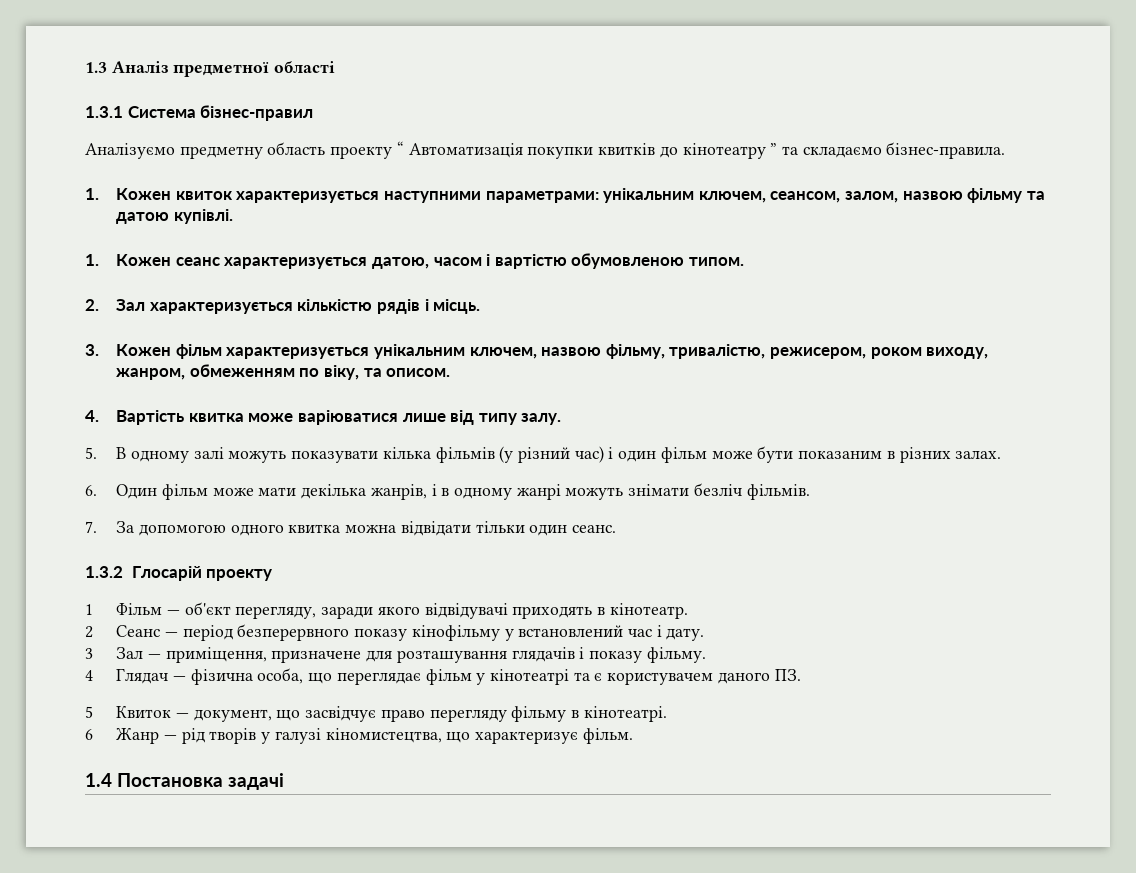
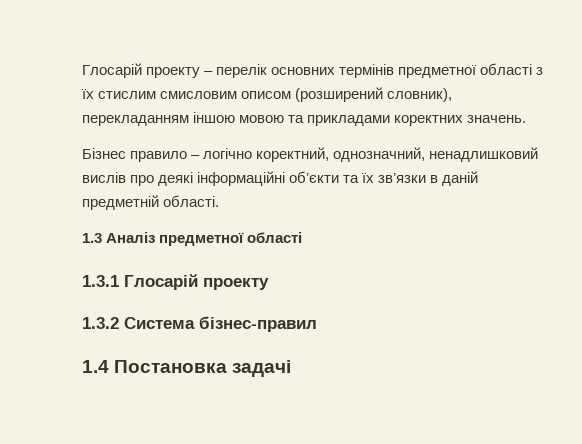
(85, 67) none -> [82,63,544,78] [81,87,453,102] [82,112,527,126] [82,147,539,162] [82,171,479,186] [82,195,220,210] Глосарій проекту – перелік основних термінів предметної області з їх стислим смисловим описом (розширений словник), перекладанням іншою мовою та прикладами коректних значень. // Бізнес правило – логічно коректний, однозначний, ненадлишковий вислів про деякі інформаційні об’єкти та їх зв’язки в даній предметній області. //
[127,105,314,121] [85,141,1006,159] [85,188,1045,203] [116,209,233,224] [85,253,744,269] [85,299,481,314] [85,344,989,359] [116,364,451,380] [85,410,562,425] [85,446,1002,463] [85,483,810,500] [85,521,616,536] [85,566,273,581] [85,602,688,619] [85,624,705,641] [85,647,706,663] [85,668,801,685] [85,706,667,722] [85,728,633,744] Система бізнес-правил // Аналізуємо предметну область проекту “ Автоматизація покупки квитків до кінотеатру ” та складаємо бізнес-правила. // 1. Кожен квиток характеризується наступними параметрами: унікальним ключем, сеансом, залом, назвою фільму та датою купівлі. // 1. Кожен сеанс характеризується датою, часом і вартістю обумовленою типом. // 2. Зал характеризується кількістю рядів і місць. // 3. Кожен фільм характеризується унікальним ключем, назвою фільму, тривалістю, режисером, роком виходу, жанром, обмеженням по віку, та описом. // 4. Вартість квитка може варіюватися лише від типу залу. // 5. В одному залі можуть показувати кілька фільмів (у різний час) і один фільм може бути показаним в різних залах. // 6. Один фільм може мати декілька жанрів, і в одному жанрі можуть знімати безліч фільмів. // 7. За допомогою одного квитка можна відвідати тільки один сеанс. // 1.3.2 Глосарій проекту // 1 Фільм — об'єкт перегляду, заради якого відвідувачі приходять в кінотеатр. // 2 Сеанс — період безперервного показу кінофільму у встановлений час і дату. // 3 Зал — приміщення, призначене для розташування глядачів і показу фільму. // 4 Глядач — фізична особа, що переглядає фільм у кінотеатрі та є користувачем даного ПЗ. // 5 Квиток — документ, що засвідчує право перегляду фільму в кінотеатрі. // 6 Жанр — рід творів у галузі кіномистецтва, що характеризує фільм. -> [124,274,269,290] [82,316,317,332] Глосарій проекту // 1.3.2 Система бізнес-правил

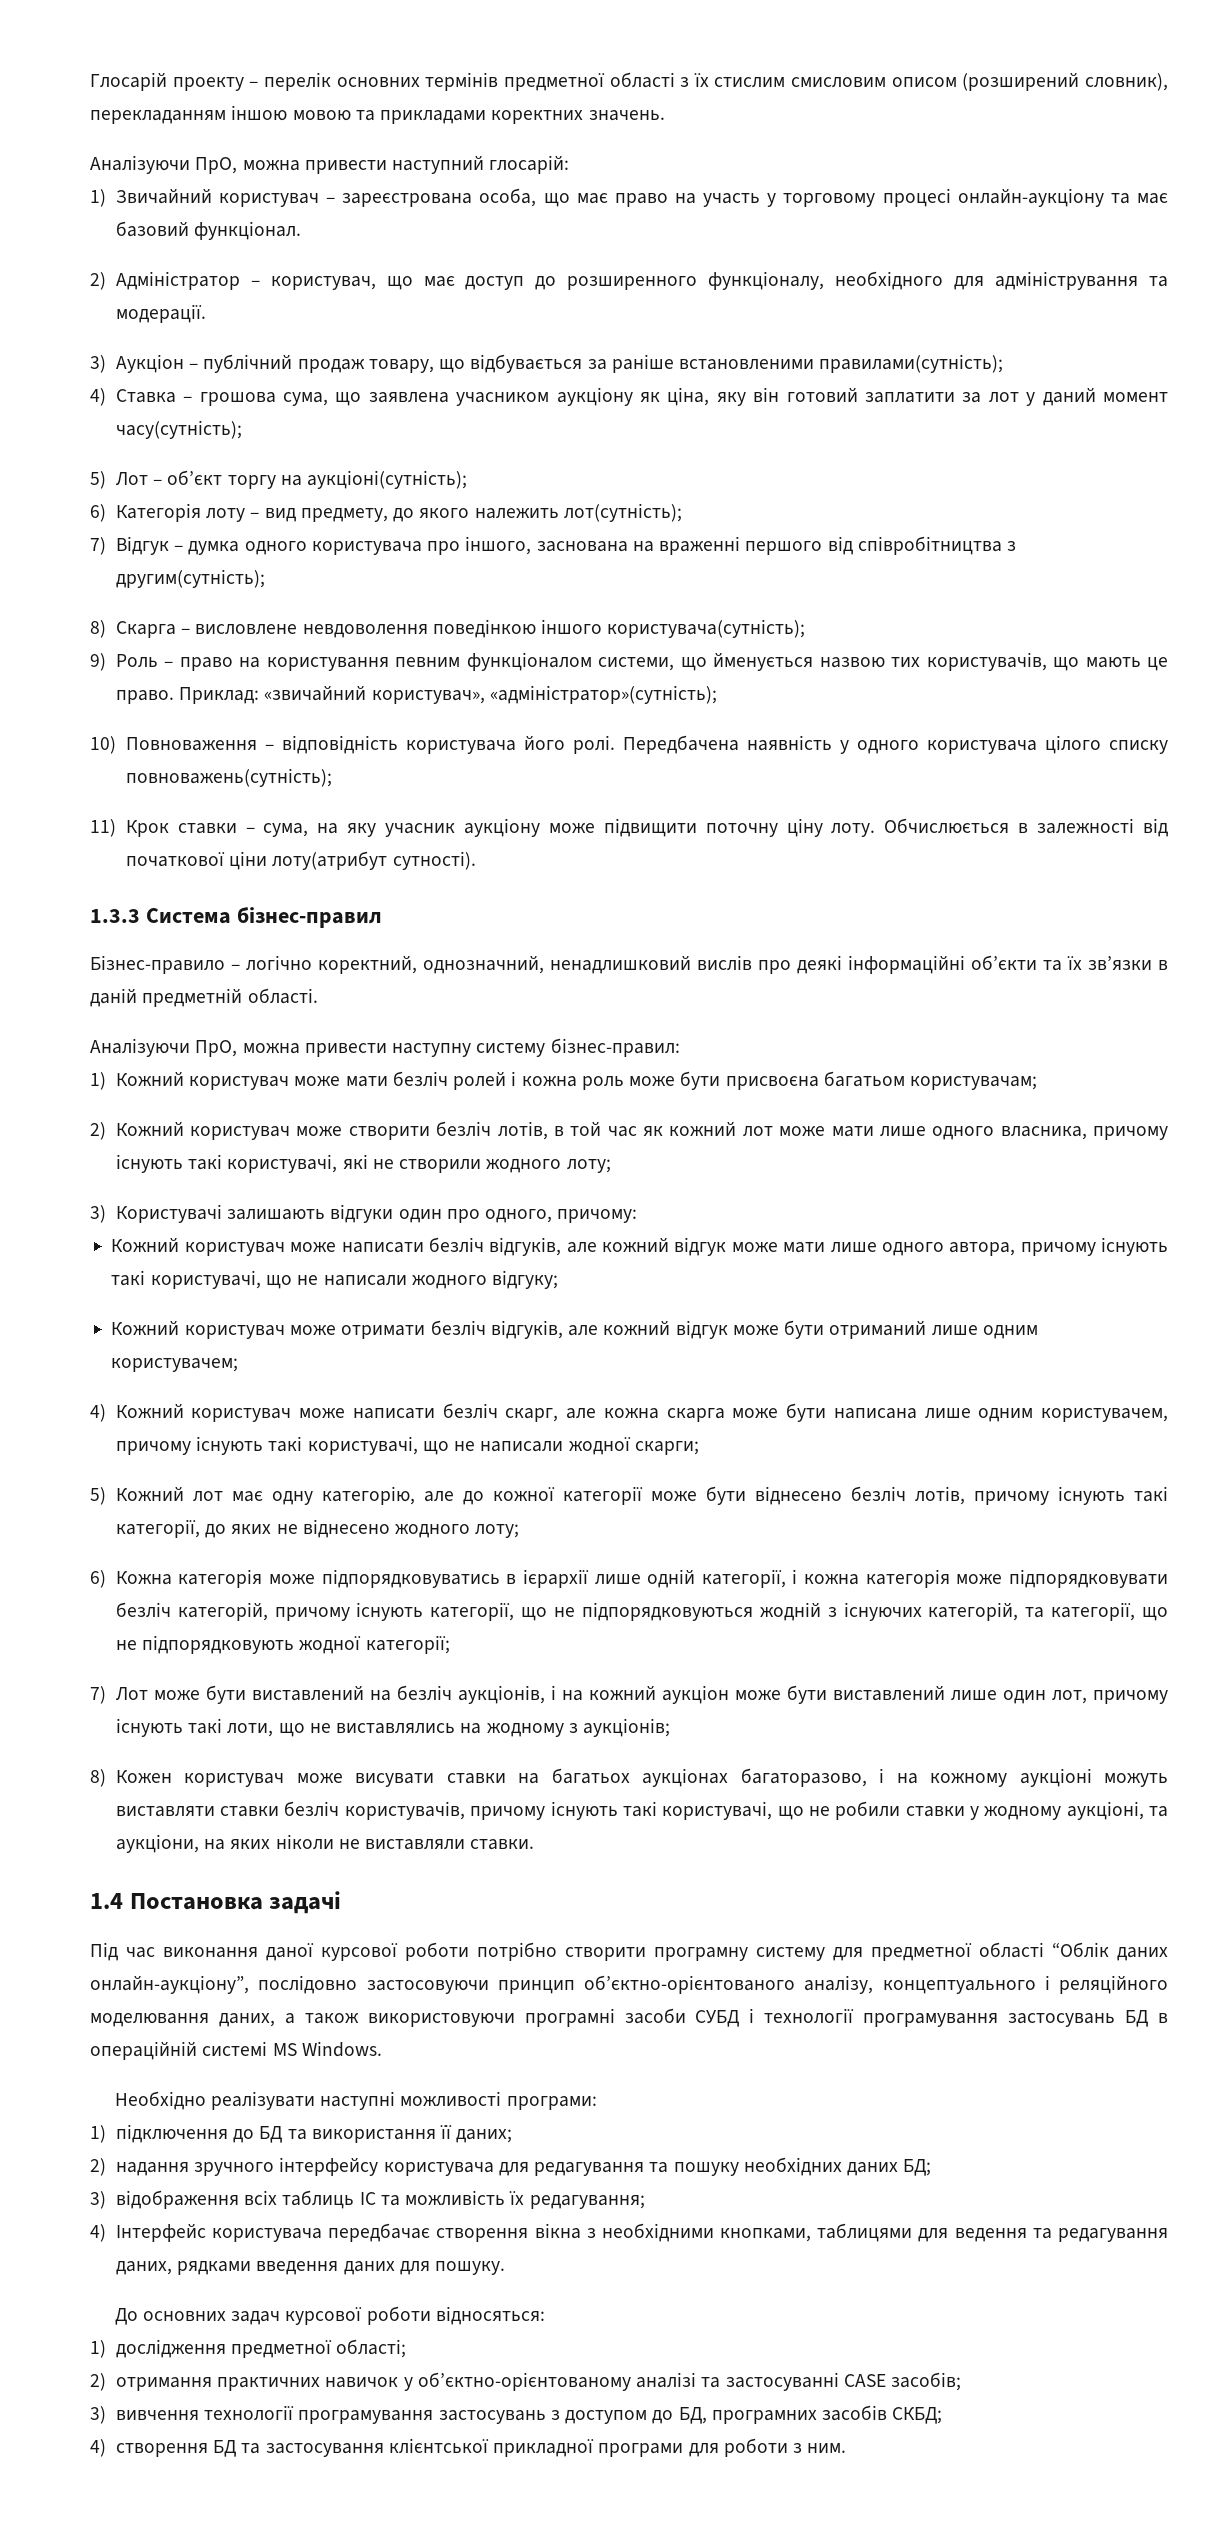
[82,148,188,162] Бізнес правило -> [90,155,570,174] [90,188,1168,207] [115,221,302,240] [90,271,1168,290] [115,304,206,323] [90,354,1004,373] [90,387,1169,406] [115,420,242,439] [90,470,468,489] [90,503,682,522] [90,536,1017,555] [115,569,265,588] [90,619,806,638] [90,652,1169,671] [115,685,717,704] [90,735,1168,754] [125,768,332,787] [90,818,1168,837] [125,851,476,870] [90,906,382,928] [90,955,225,974] Аналізуючи ПрО, можна привести наступний глосарій: // 1) Звичайний користувач – зареєстрована особа, що має право на участь у торговому процесі онлайн-аукціону та має базовий функціонал. // 2) Адміністратор – користувач, що має доступ до розширенного функціоналу, необхідного для адміністрування та модерації. // 3) Аукціон – публічний продаж товару, що відбувається за раніше встановленими правилами(сутність); // 4) Ставка – грошова сума, що заявлена учасником аукціону як ціна, яку він готовий заплатити за лот у даний момент часу(сутність); // 5) Лот – об’єкт торгу на аукціоні(сутність); // 6) Категорія лоту – вид предмету, до якого належить лот(сутність); // 7) Відгук – думка одного користувача про іншого, заснована на враженні першого від співробітництва з другим(сутність); // 8) Скарга – висловлене невдоволення поведінкою іншого користувача(сутність); // 9) Роль – право на користування певним функціоналом системи, що йменується назвою тих користувачів, що мають це право. Приклад: «звичайний користувач», «адміністратор»(сутність); // 10) Повноваження – відповідність користувача його ролі. Передбачена наявність у одного користувача цілого списку повноважень(сутність); // 11) Крок ставки – сума, на яку учасник аукціону може підвищити поточну ціну лоту. Обчислюється в залежності від початкової ціни лоту(атрибут сутності). // 1.3.3 Система бізнес-правил // Бізнес-правило
[82,232,303,246] [82,274,269,290] [82,316,317,332] [82,360,292,377] 1.3 Аналіз предметної області // 1.3.1 Глосарій проекту // 1.3.2 Система бізнес-правил // 1.4 Постановка задачі -> [90,1038,680,1057] [90,1071,1038,1090] [90,1121,1168,1140] [115,1154,611,1173] [90,1204,638,1223] [111,1237,1168,1256] [111,1270,559,1289] [111,1320,1038,1339] [111,1358,239,1372] [90,1403,1168,1422] [115,1436,699,1455] [90,1486,1168,1505] [115,1519,520,1538] [90,1569,1168,1588] [115,1602,1168,1621] [115,1635,450,1654] [90,1685,1168,1704] [115,1718,671,1737] [90,1768,1169,1787] [115,1801,1168,1820] [115,1834,535,1853] [90,1891,342,1914] [90,1942,1168,1961] [90,1975,1168,1994] [90,2008,1168,2027] [90,2041,382,2060] [114,2091,597,2110] [90,2124,513,2143] [90,2157,932,2176] [90,2190,645,2209] [90,2223,1168,2242] [115,2261,506,2275] [114,2306,545,2325] [90,2339,407,2358] [90,2372,962,2391] [90,2405,943,2424] [90,2438,847,2457] Аналізуючи ПрО, можна привести наступну систему бізнес-правил: // 1) Кожний користувач може мати безліч ролей і кожна роль може бути присвоєна багатьом користувачам; // 2) Кожний користувач може створити безліч лотів, в той час як кожний лот може мати лише одного власника, причому існують такі користувачі, які не створили жодного лоту; // 3) Користувачі залишають відгуки один про одного, причому: // Кожний користувач може написати безліч відгуків, але кожний відгук може мати лише одного автора, причому існують такі користувачі, що не написали жодного відгуку; // Кожний користувач може отримати безліч відгуків, але кожний відгук може бути отриманий лише одним користувачем; // 4) Кожний користувач може написати безліч скарг, але кожна скарга може бути написана лише одним користувачем, причому існують такі користувачі, що не написали жодної скарги; // 5) Кожний лот має одну категорію, але до кожної категорії може бути віднесено безліч лотів, причому існують такі категорії, до яких не віднесено жодного лоту; // 6) Кожна категорія може підпорядковуватись в ієрархії лише одній категорії, і кожна категорія може підпорядковувати безліч категорій, причому існують категорії, що не підпорядковуються жодній з існуючих категорій, та категорії, що не підпорядковують жодної категорії; // 7) Лот може бути виставлений на безліч аукціонів, і на кожний аукціон може бути виставлений лише один лот, причому існують такі лоти, що не виставлялись на жодному з аукціонів; // 8) Кожен користувач може висувати ставки на багатьох аукціонах багаторазово, і на кожному аукціоні можуть виставляти ставки безліч користувачів, причому існують такі користувачі, що не робили ставки у жодному аукціоні, та аукціони, на яких ніколи не виставляли ставки. // 1.4 Постановка задачі // Під час виконання даної курсової роботи потрібно створити програмну систему для предметної області “Облік даних онлайн-аукціону”, послідовно застосовуючи принцип об’єктно-орієнтованого аналізу, концептуального і реляційного моделювання даних, а також використовуючи програмні засоби СУБД і технології програмування застосувань БД в операційній системі MS Windows. // Необхідно реалізувати наступні можливості програми: // 1) підключення до БД та використання її даних; // 2) надання зручного інтерфейсу користувача для редагування та пошуку необхідних даних БД; // 3) відображення всіх таблиць ІС та можливість їх редагування; // 4) Інтерфейс користувача передбачає створення вікна з необхідними кнопками, таблицями для ведення та редагування даних, рядками введення даних для пошуку. // До основних задач курсової роботи відносяться: // 1) дослідження предметної області; // 2) отримання практичних навичок у об’єктно-орієнтованому аналізі та застосуванні CASE засобів; // 3) вивчення технології програмування застосувань з доступом до БД, програмних засобів СКБД; // 4) створення БД та застосування клієнтської прикладної програми для роботи з ним.

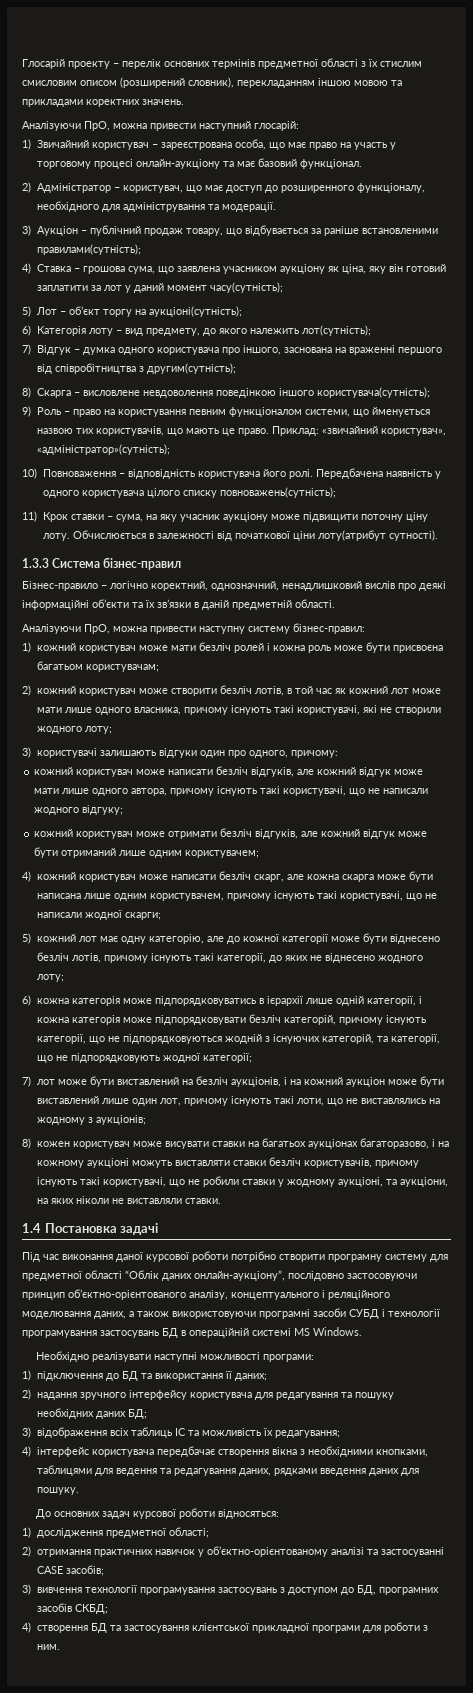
[115,1071,184,1086] Кожний -> [36,643,76,651] кожний
[115,1121,184,1136] Кожний -> [36,686,76,694] кожний
[115,1204,222,1223] Користувачі -> [36,748,97,758] користувачі
[111,1237,180,1252] Кожний -> [34,767,74,775] кожний
[111,1320,180,1335] Кожний -> [34,829,74,837] кожний
[115,1403,184,1418] Кожний -> [36,872,76,880] кожний
[115,1486,184,1501] Кожний -> [36,934,76,942] кожний
[115,1571,172,1585] Кожна -> [36,998,69,1004] кожна
[115,1687,148,1701] Лот -> [36,1079,55,1085] лот
[115,1770,172,1783] Кожен -> [36,1141,70,1147] кожен
[115,2223,206,2242] Інтерфейс -> [36,1447,89,1457] інтерфейс

